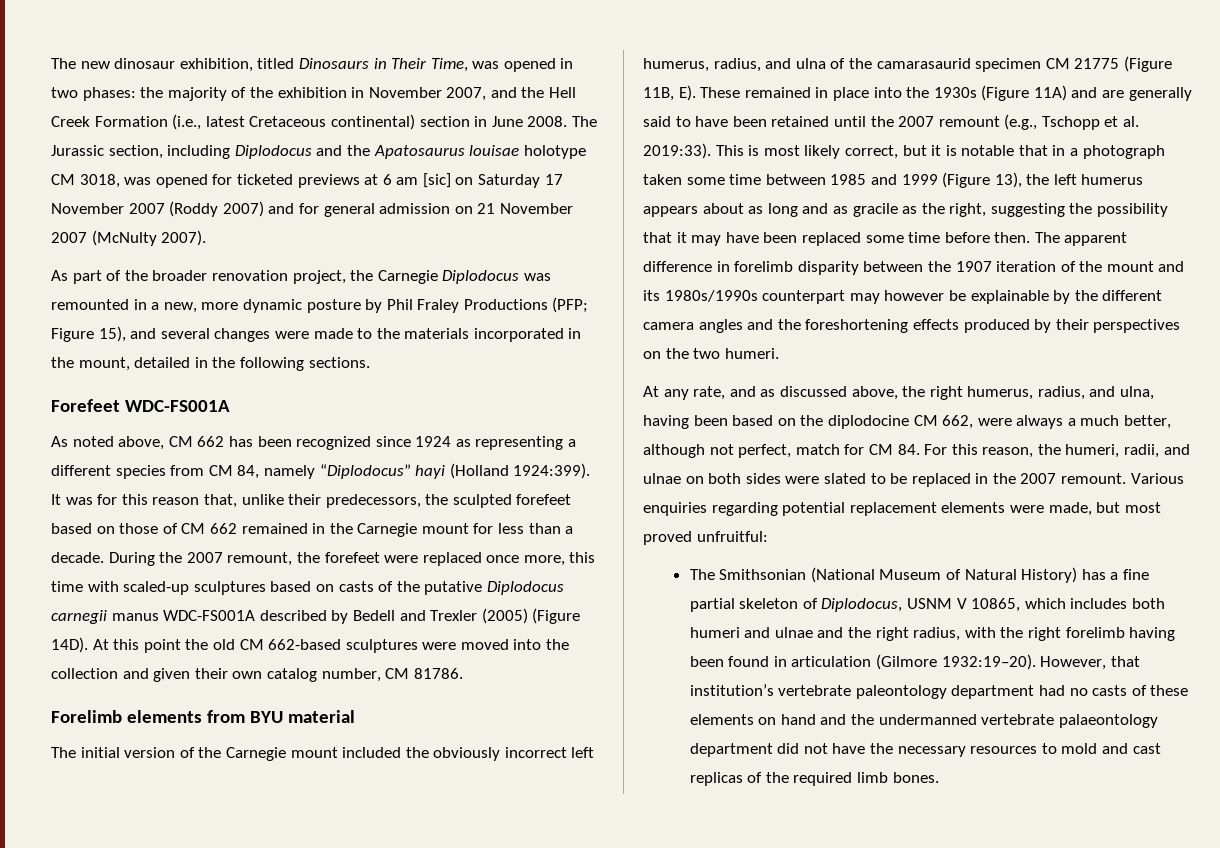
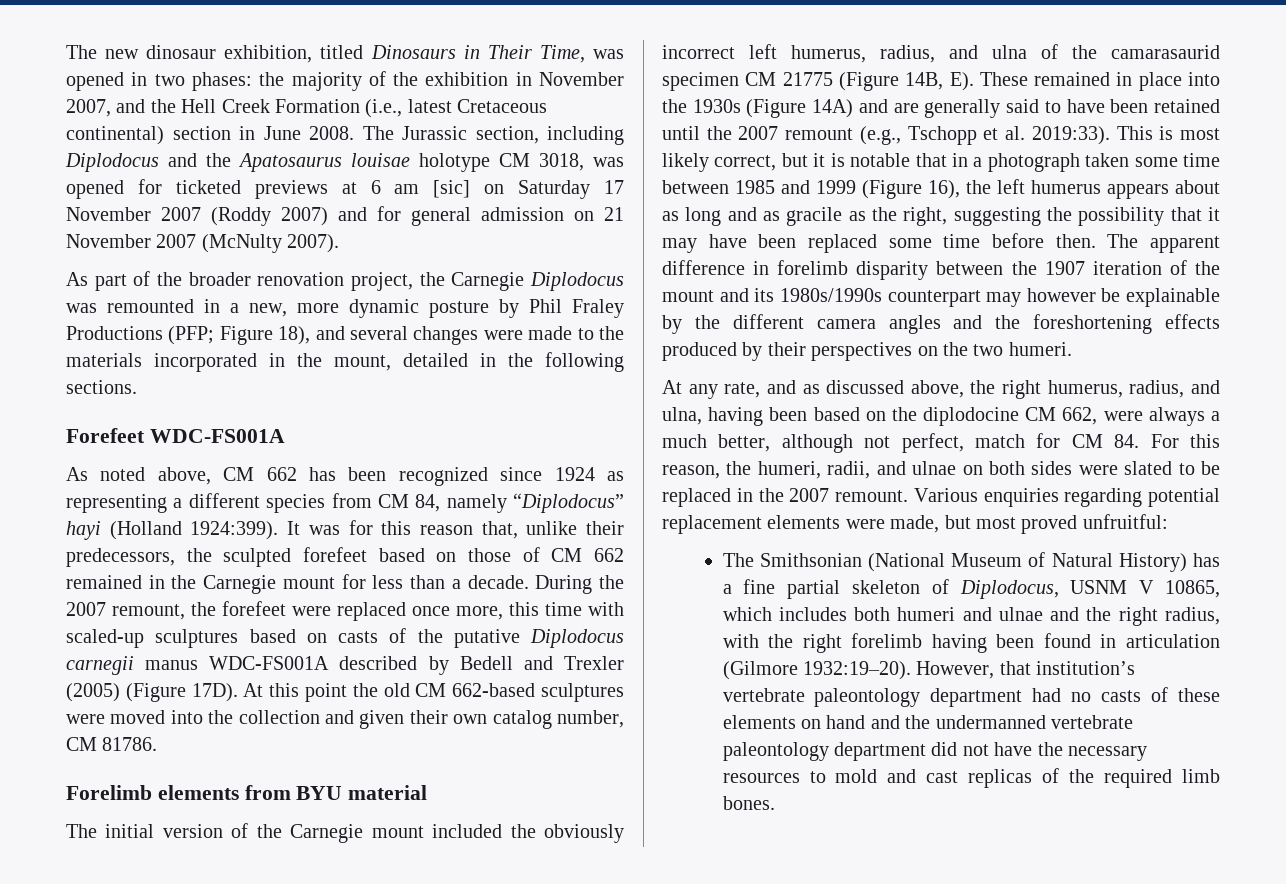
[98,326,126,342] 15), -> [278,326,311,345] 18),
[51,637,88,653] 14D). -> [191,683,238,702] 17D).
[643,87,674,101] 11B, -> [905,72,944,90] 14B,
[1033,85,1067,101] 11A) -> [812,99,854,118] 14A)
[994,172,1022,188] 13), -> [928,180,960,199] 16),
[1058,714,1158,728] palaeontology -> [722,742,829,761] paleontology

